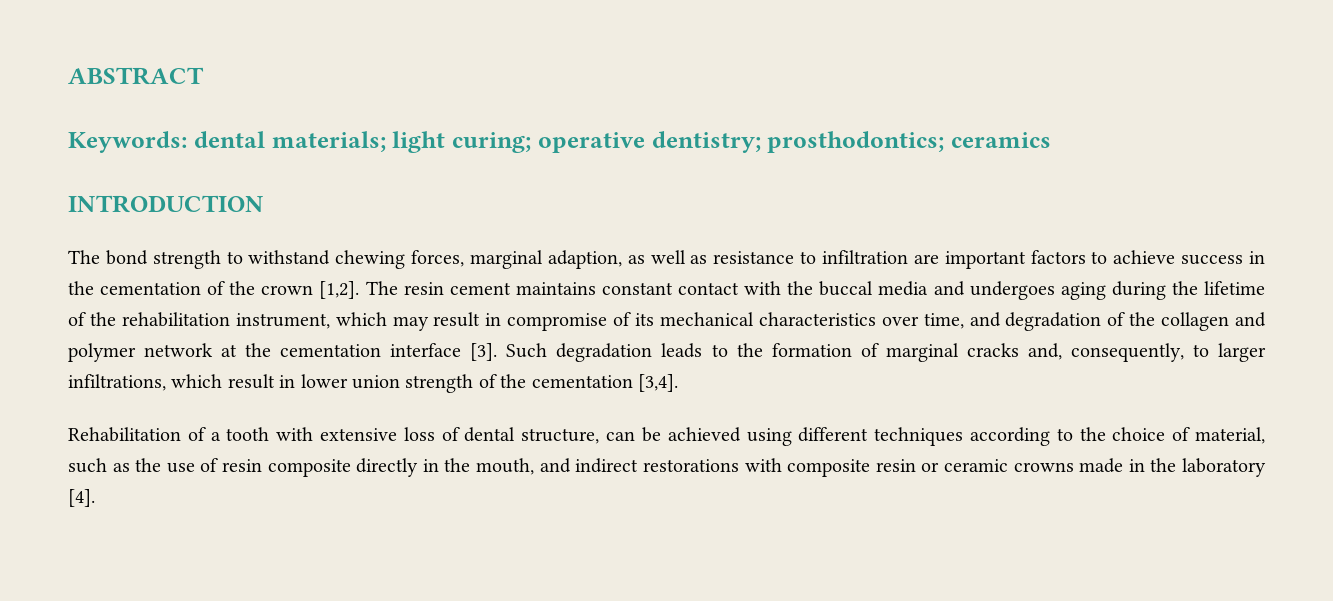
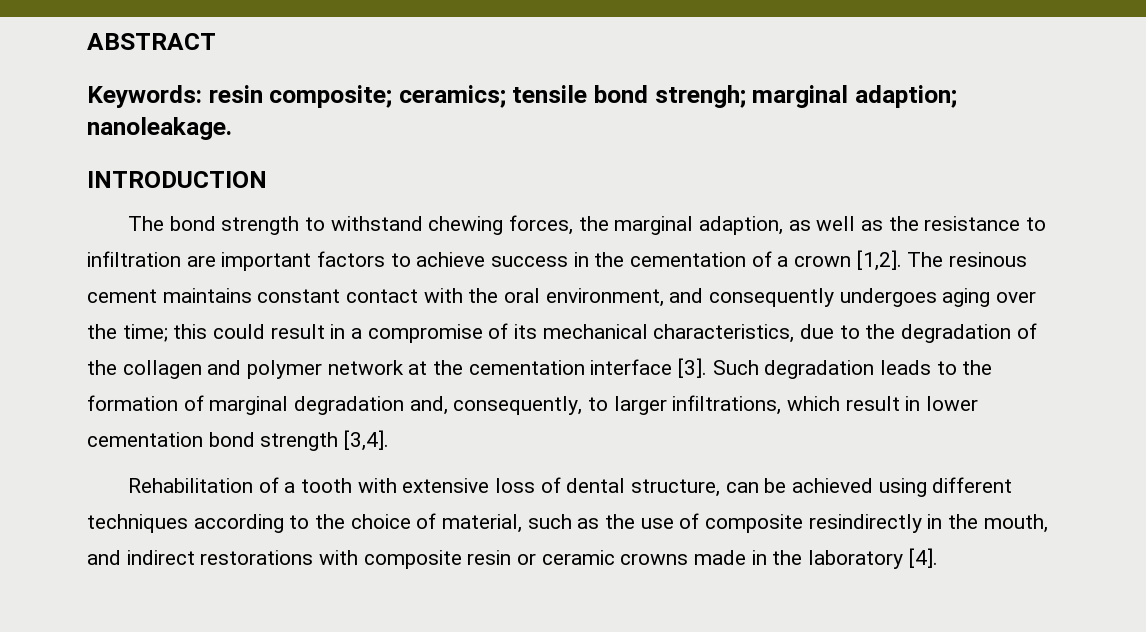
[193,131,1051,153] dental materials; light curing; operative dentistry; prosthodontics; ceramics -> [208,85,957,108] [87,117,232,140] resin composite; ceramics; tensile bond strengh; marginal adaption; nanoleakage.
(465, 258) none -> [578,216,609,231] the
(708, 259) none -> [888,216,919,231] the
[229,281,256,295] the -> [777,256,789,267] a
[403,282,444,295] resin -> [949,252,1028,267] resinous
[819,281,1265,300] [68,312,502,331] buccal media and undergoes aging during the lifetime of the rehabilitation instrument, which may result in -> [504,288,1037,307] [87,324,363,342] oral environment, and consequently undergoes aging over the time; this could result in a
[758,312,1001,329] characteristics over time, and -> [653,324,896,343] characteristics, due to the
[966,343,1019,357] cracks -> [294,396,405,415] degradation
[352,374,633,393] union strength of the cementation -> [87,432,339,451] cementation bond strength
[222,458,419,477] resin composite directly -> [705,514,922,533] composite resindirectly

